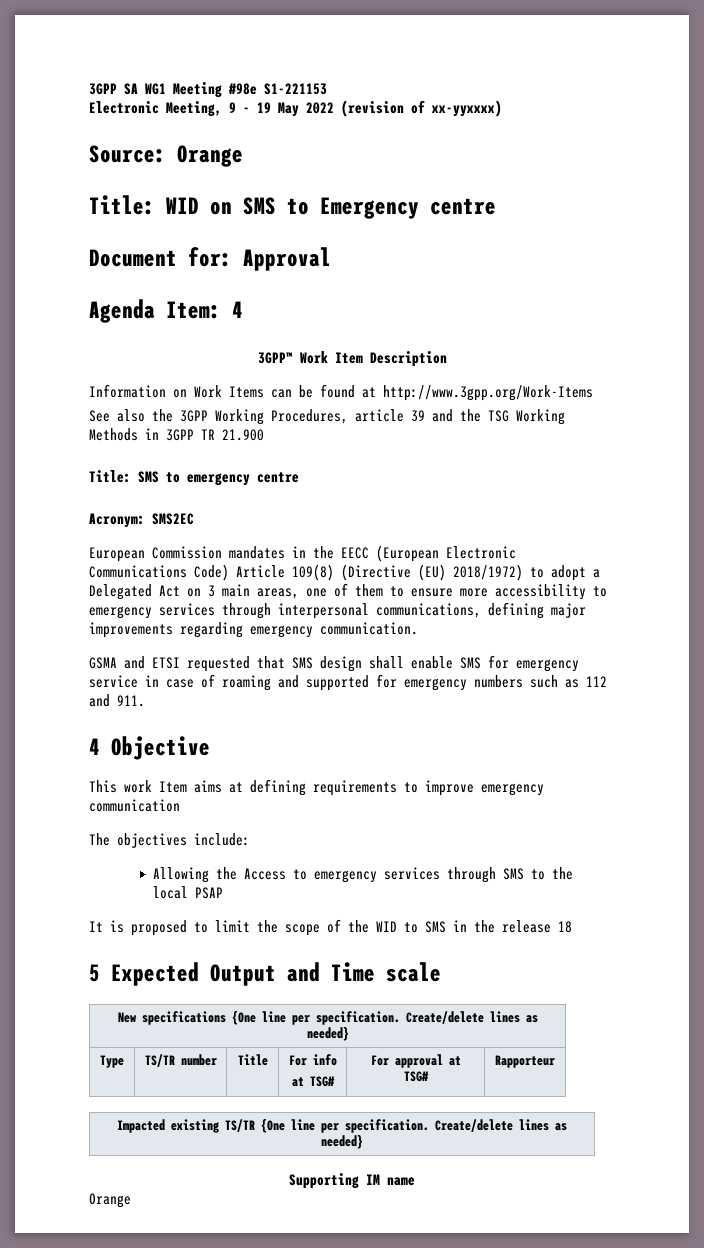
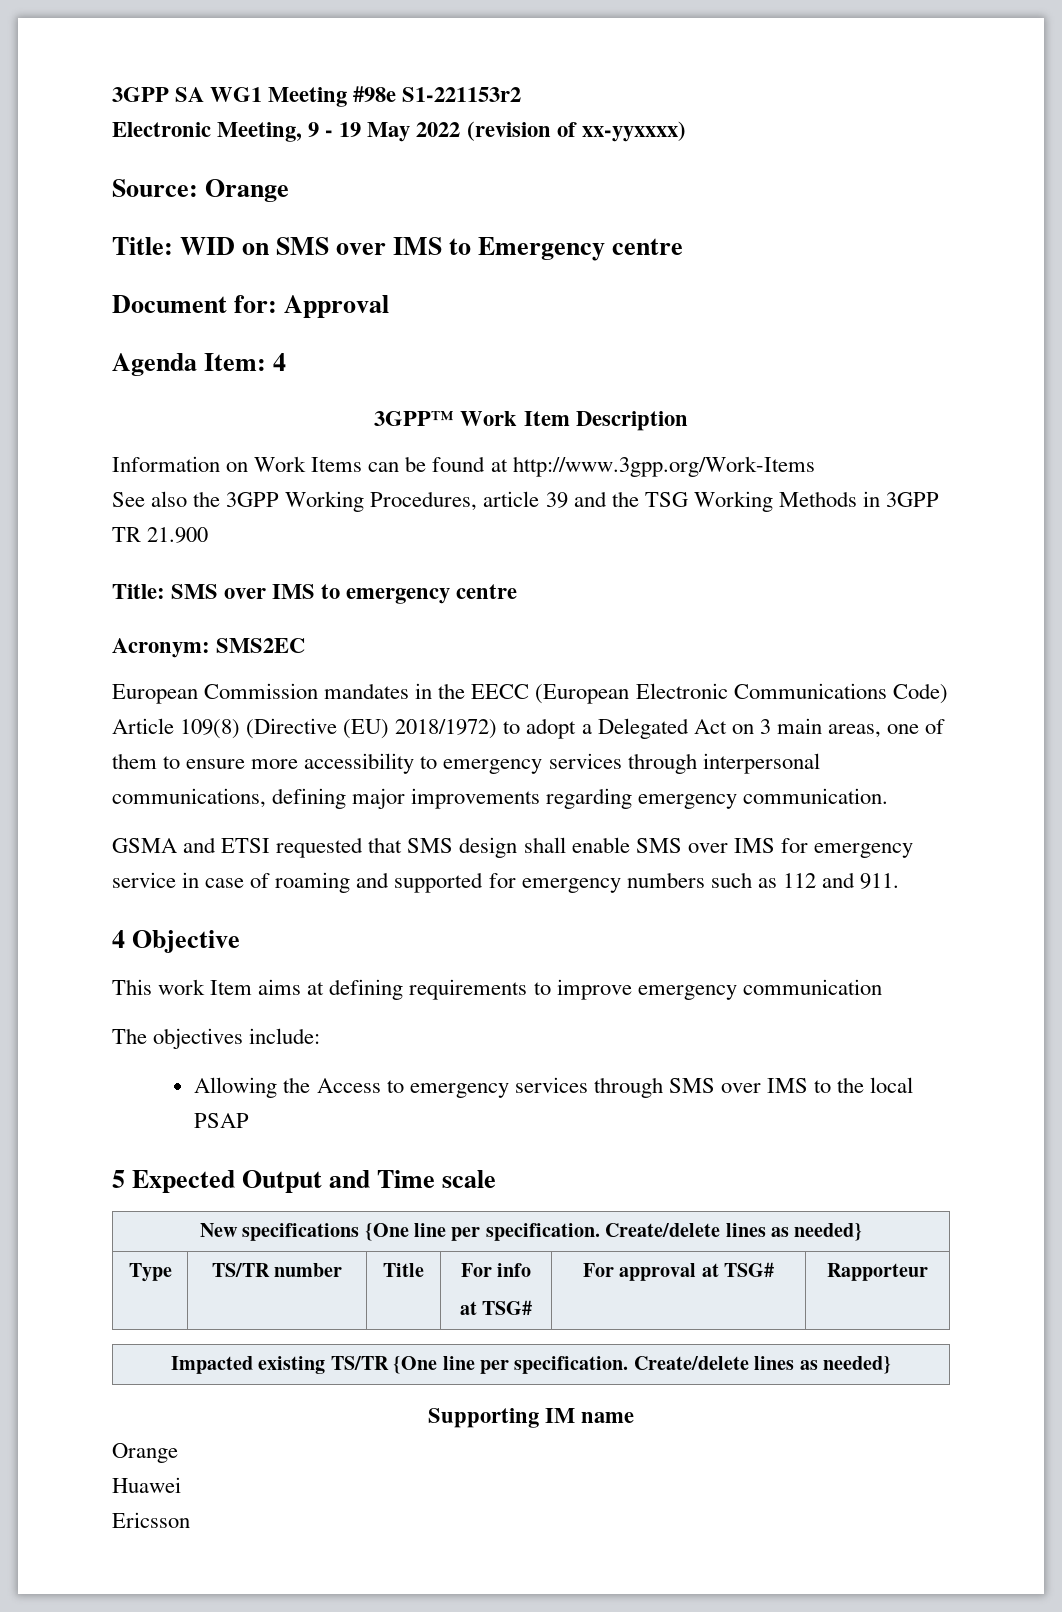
[264,83,327,95] S1-221153 -> [402,87,522,102] S1-221153r2
(276, 206) none -> [336,237,443,255] over IMS
(159, 477) none -> [224,584,316,599] over IMS
(481, 663) none -> [687,838,775,853] over IMS
(525, 874) none -> [721,1078,809,1093] over IMS
[89,919,572,936] // It is proposed to limit the scope of the WID to SMS in the release 18 -> (250, 1120) none
(131, 1200) none -> [112,1477,181,1493] [112,1512,190,1528] // Huawei // Ericsson

